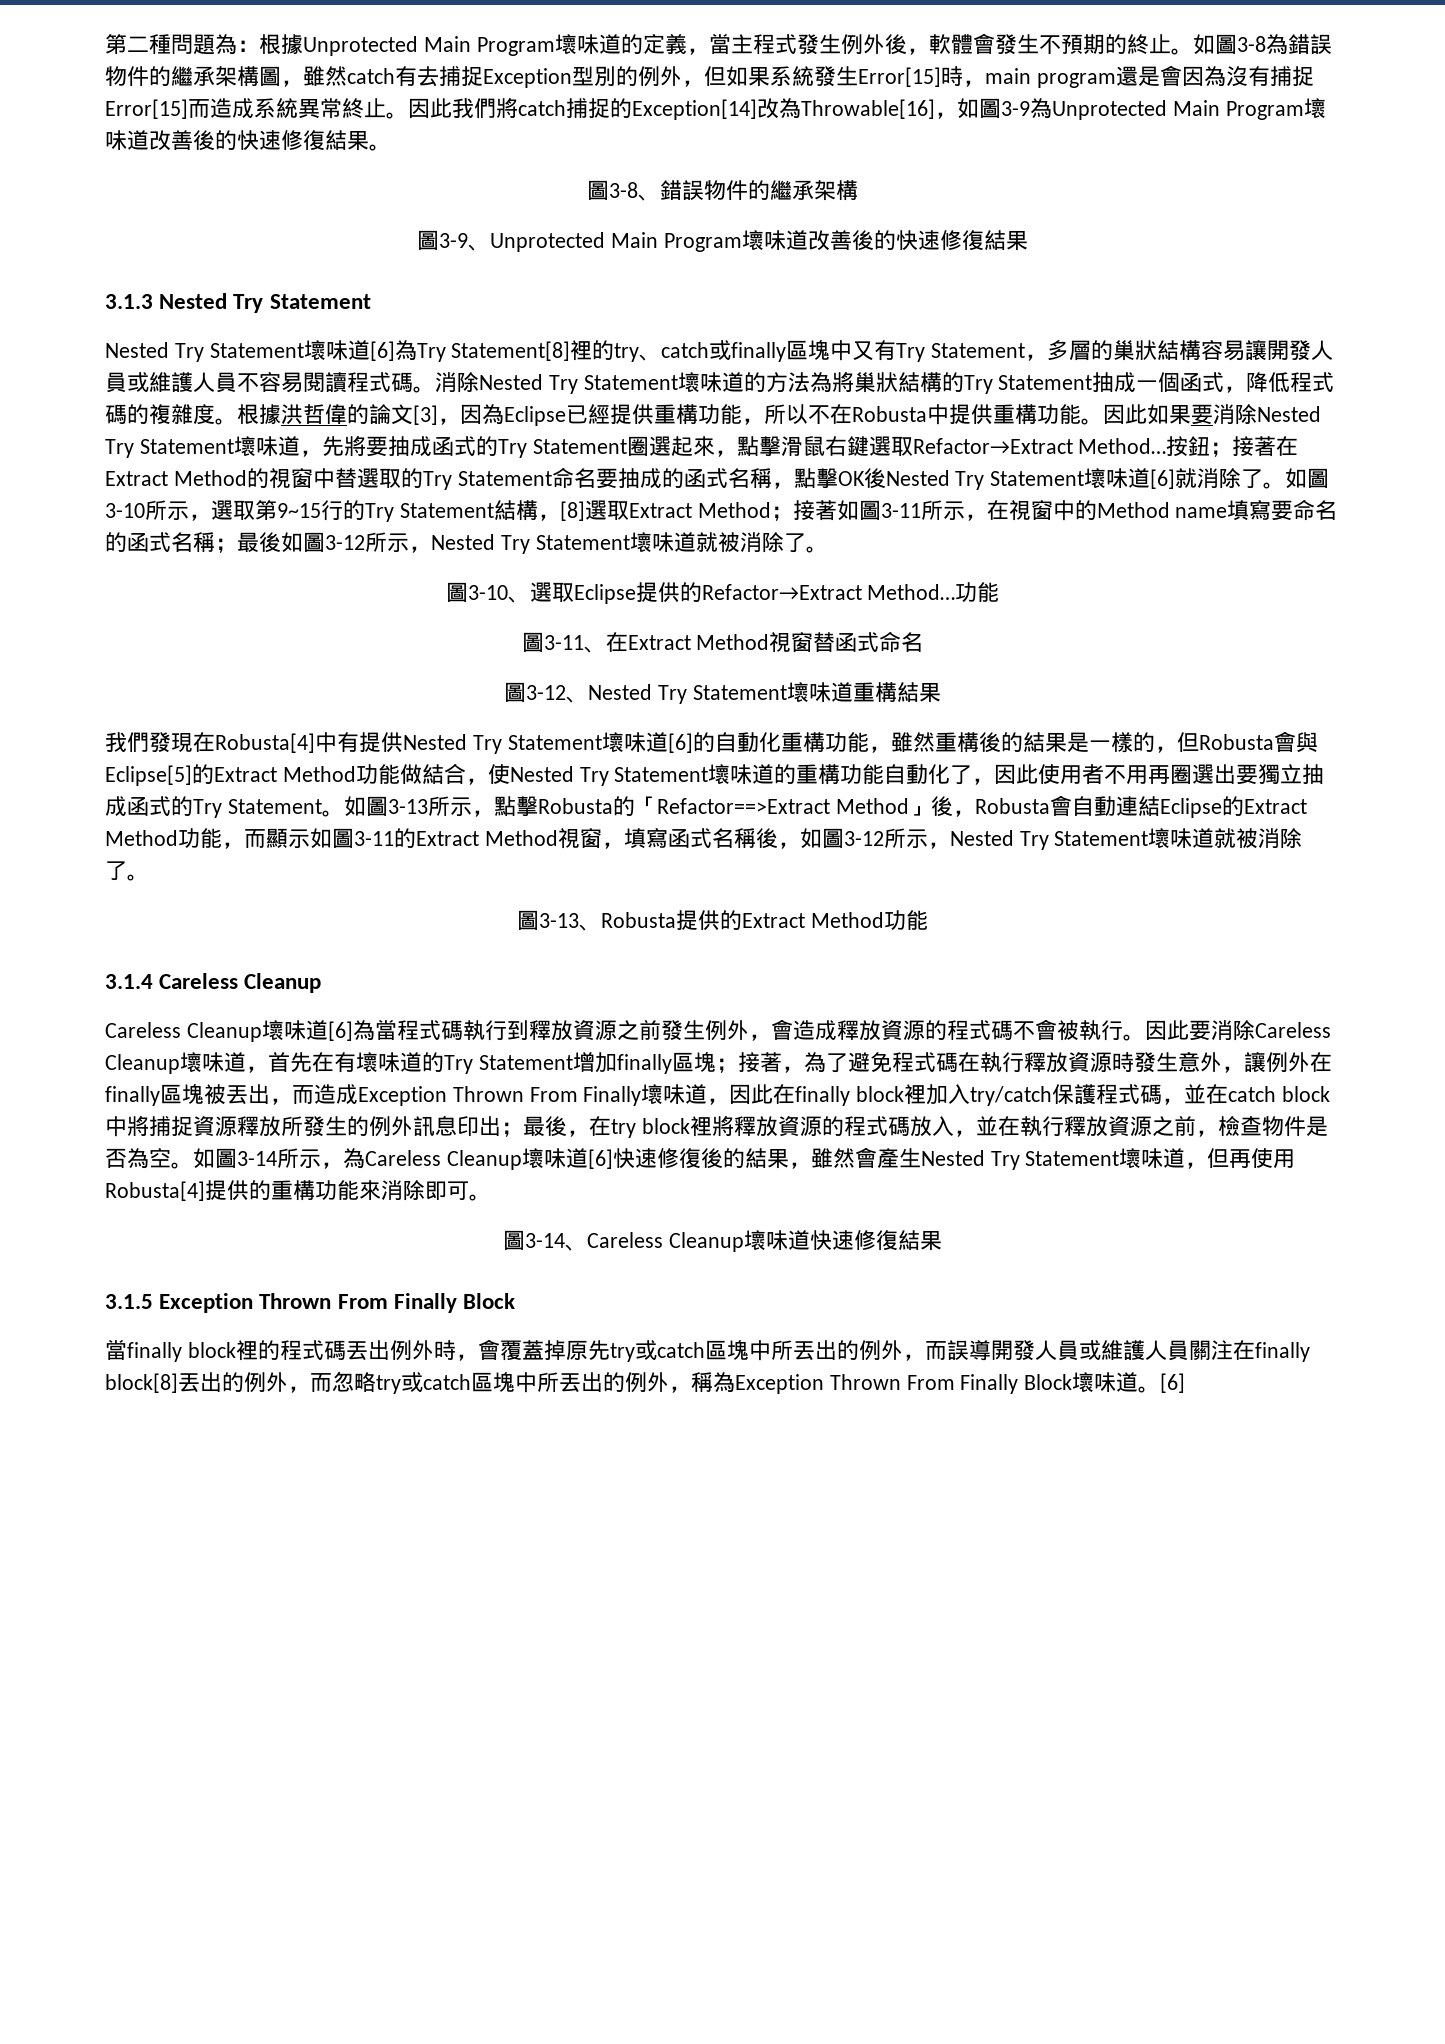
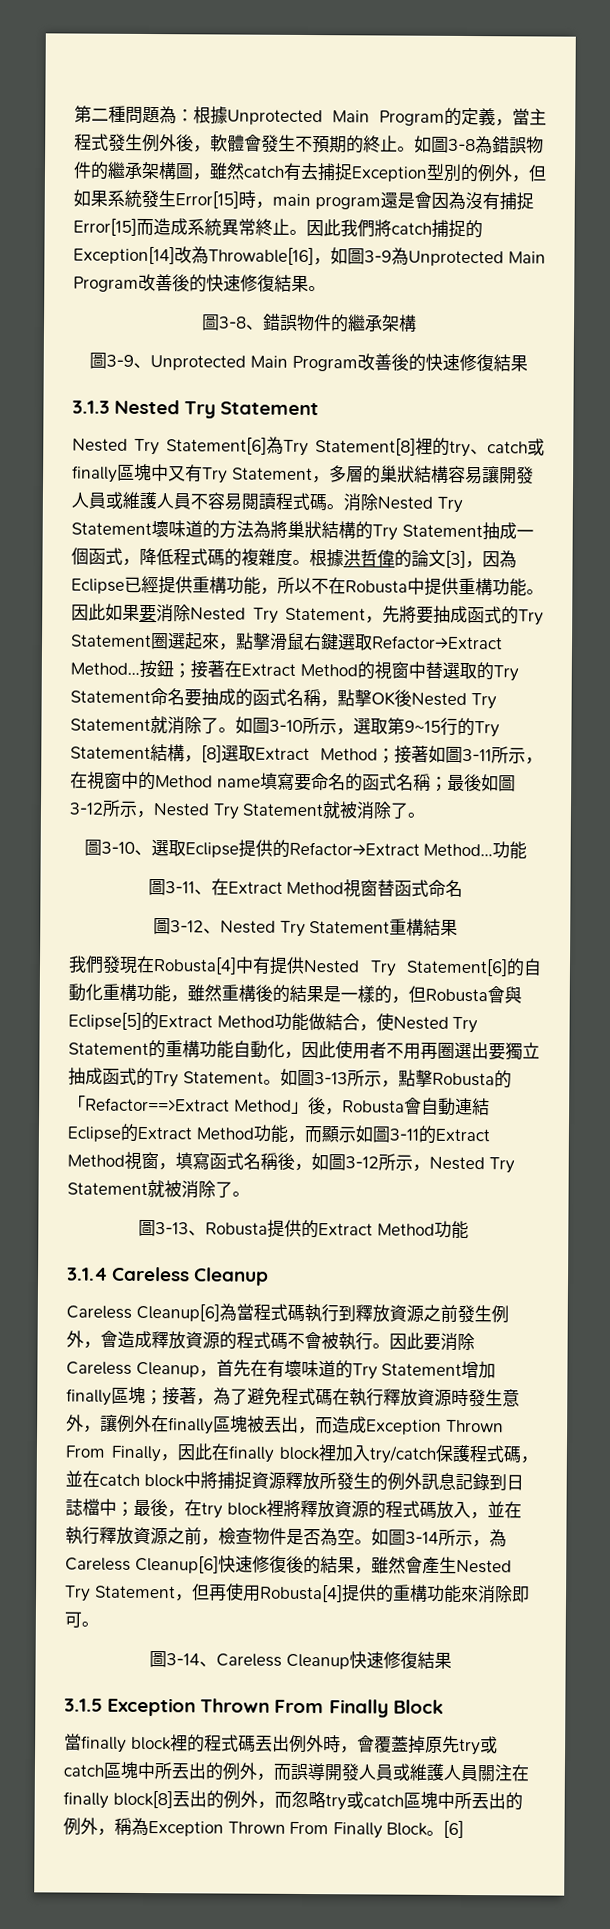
[554,34,621,55] 壞味道 -> (445, 118) none
[1303,98,1326,119] [105,130,149,150] 壞味道 -> (139, 284) none
[741,230,808,251] 壞味道 -> (358, 363) none
[209,340,395,361] Statement壞味道[6] -> [166,436,267,455] Statement[6]
[233,436,300,457] 壞味道 -> (366, 614) none
[1084,468,1176,489] 壞味道[6] -> (151, 725) none
[629,532,696,553] 壞味道 -> (325, 810) none
[786,682,853,703] 壞味道 -> (391, 927) none
[507,732,693,753] Statement壞味道[6] -> [406,957,508,977] Statement[6]
[708,764,775,785] 壞味道 -> (149, 1049) none
[950,765,973,785] 了 -> (285, 1049) none
[1148,828,1215,849] 壞味道 -> (148, 1189) none
[186,1020,353,1042] Cleanup壞味道[6] -> [135,1302,220,1322] Cleanup[6]
[180,1052,246,1073] 壞味道 -> (200, 1369) none
[641,1084,708,1105] 壞味道 -> (161, 1454) none
[457,1116,501,1136] 印出 -> [454,1472,524,1491] [65,1498,117,1516] 記錄到日誌檔中
[446,1148,613,1170] Cleanup壞味道[6] -> [134,1554,219,1574] Cleanup[6]
[1119,1148,1186,1169] 壞味道 -> (176, 1592) none
[743,1230,810,1251] 壞味道 -> (350, 1661) none
[1072,1372,1139,1393] 壞味道 -> (429, 1829) none

